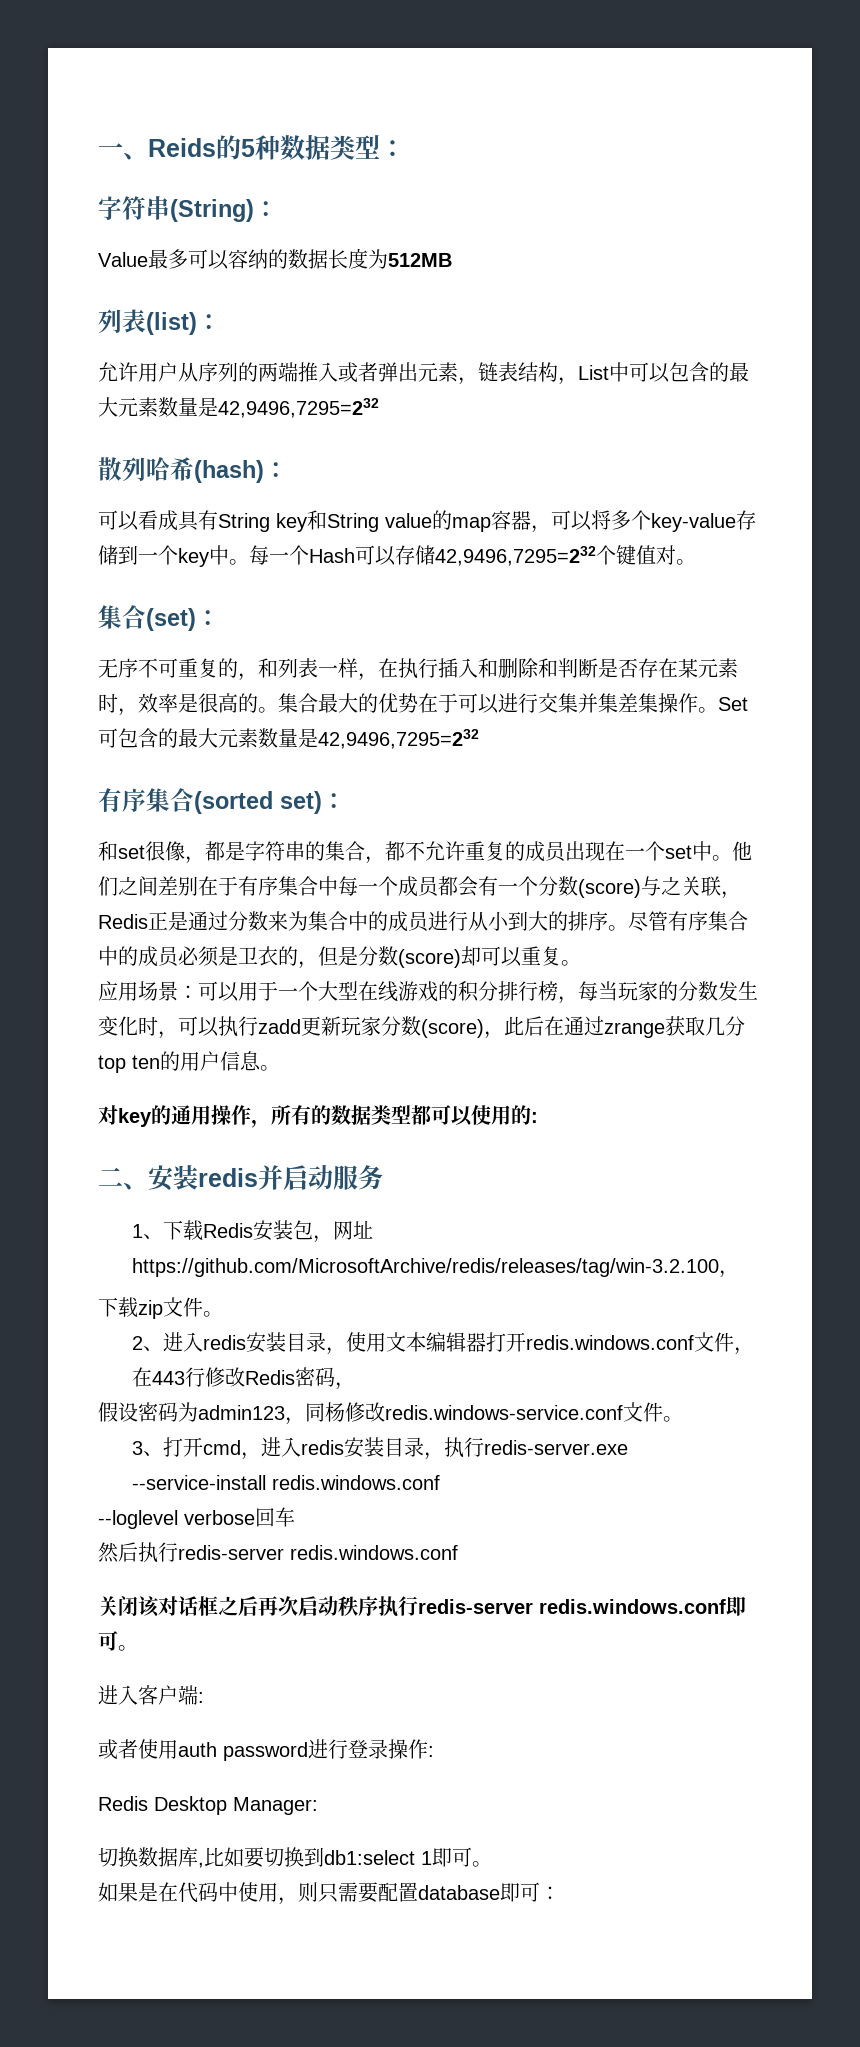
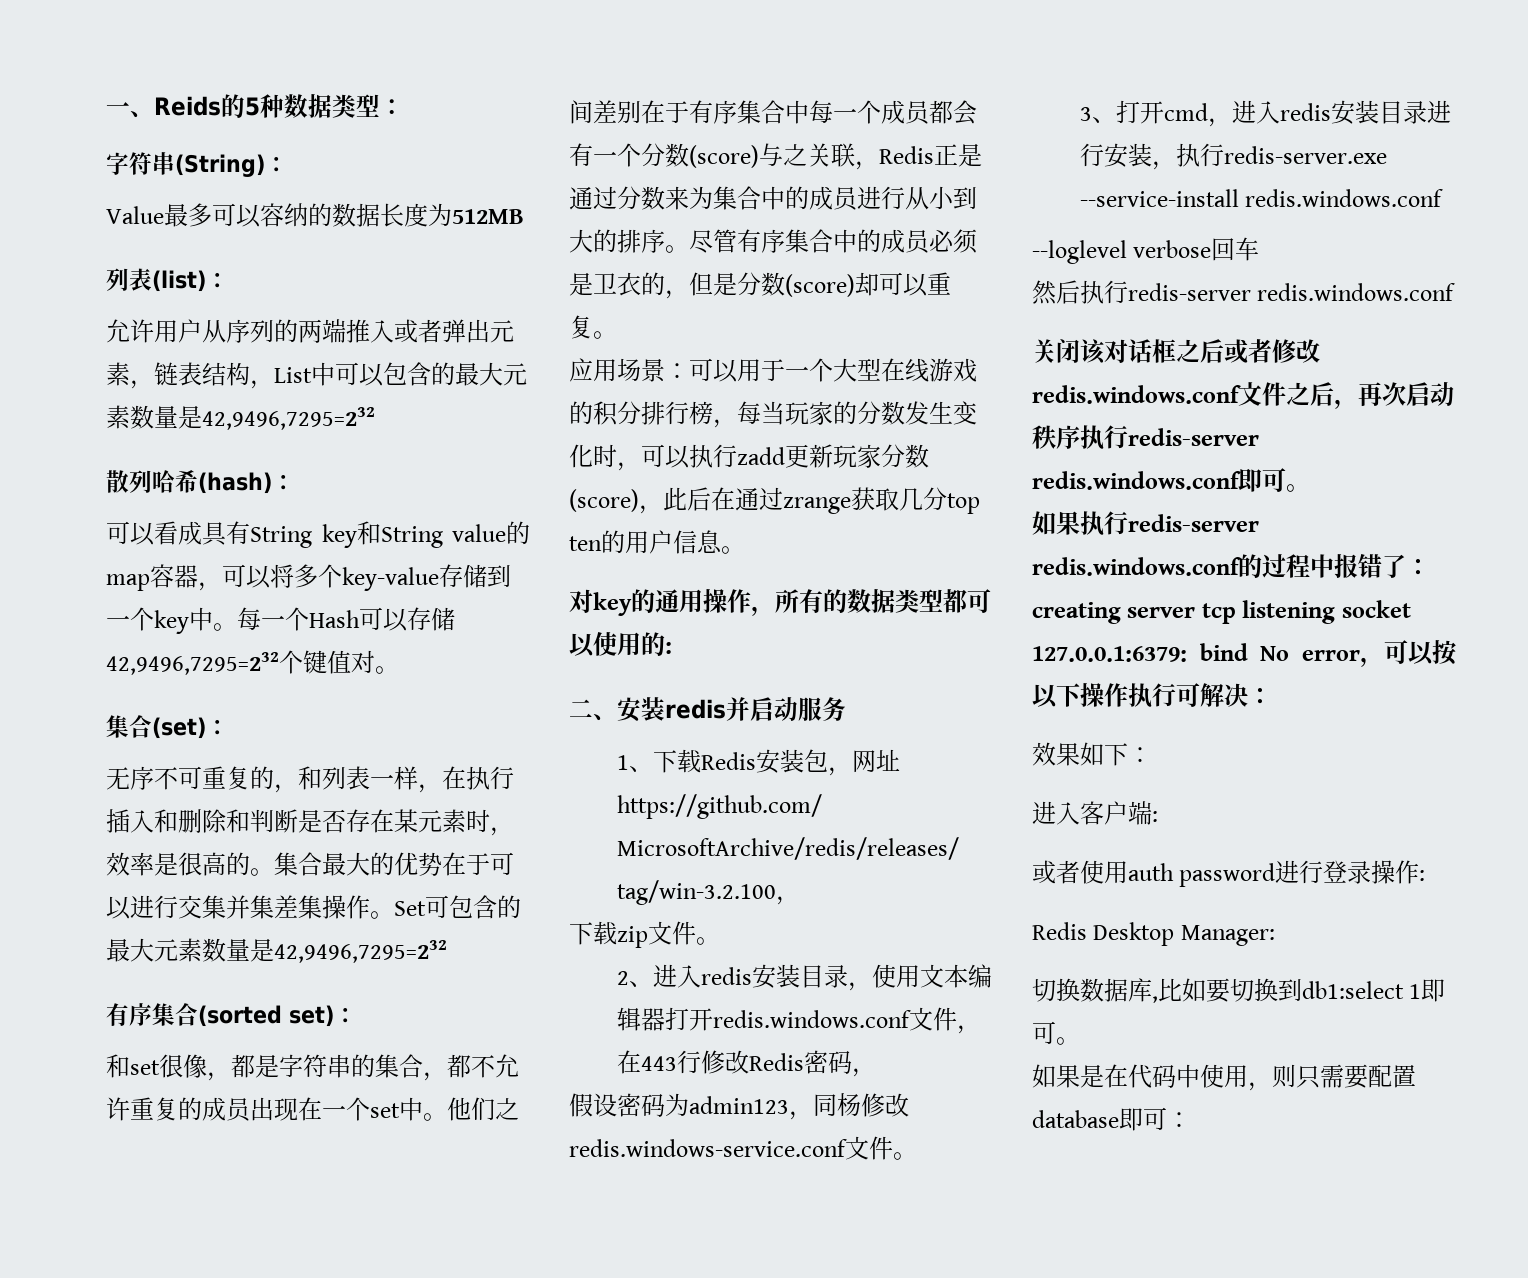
(425, 1447) none -> [1426,100,1451,124] [1079,143,1152,168] 进行安装
(258, 1606) none -> [1224,339,1320,364] [1032,382,1358,409] 或者修改redis.windows.conf文件之后，
(138, 1648) none -> [1032,511,1259,536] [1032,553,1430,578] [1032,600,1411,624] [1032,640,1457,667] [1032,683,1272,708] [1032,742,1152,766] // 如果执行redis-server redis.windows.conf的过程中报错了：creating server tcp listening socket 127.0.0.1:6379: bind No error，可以按以下操作执行可解决： // 效果如下：

